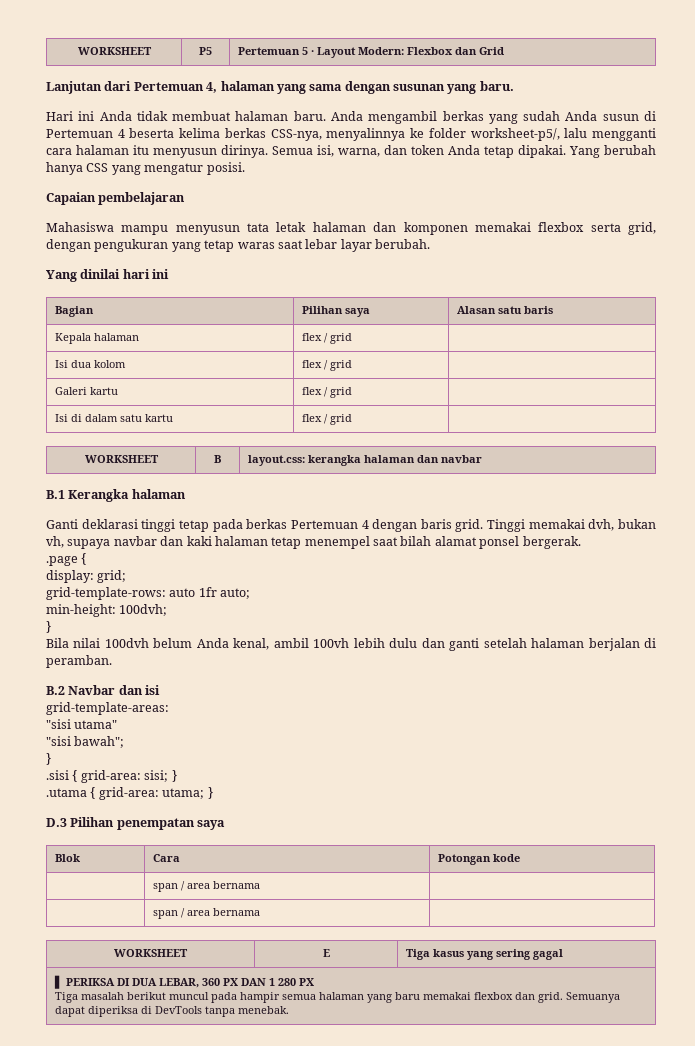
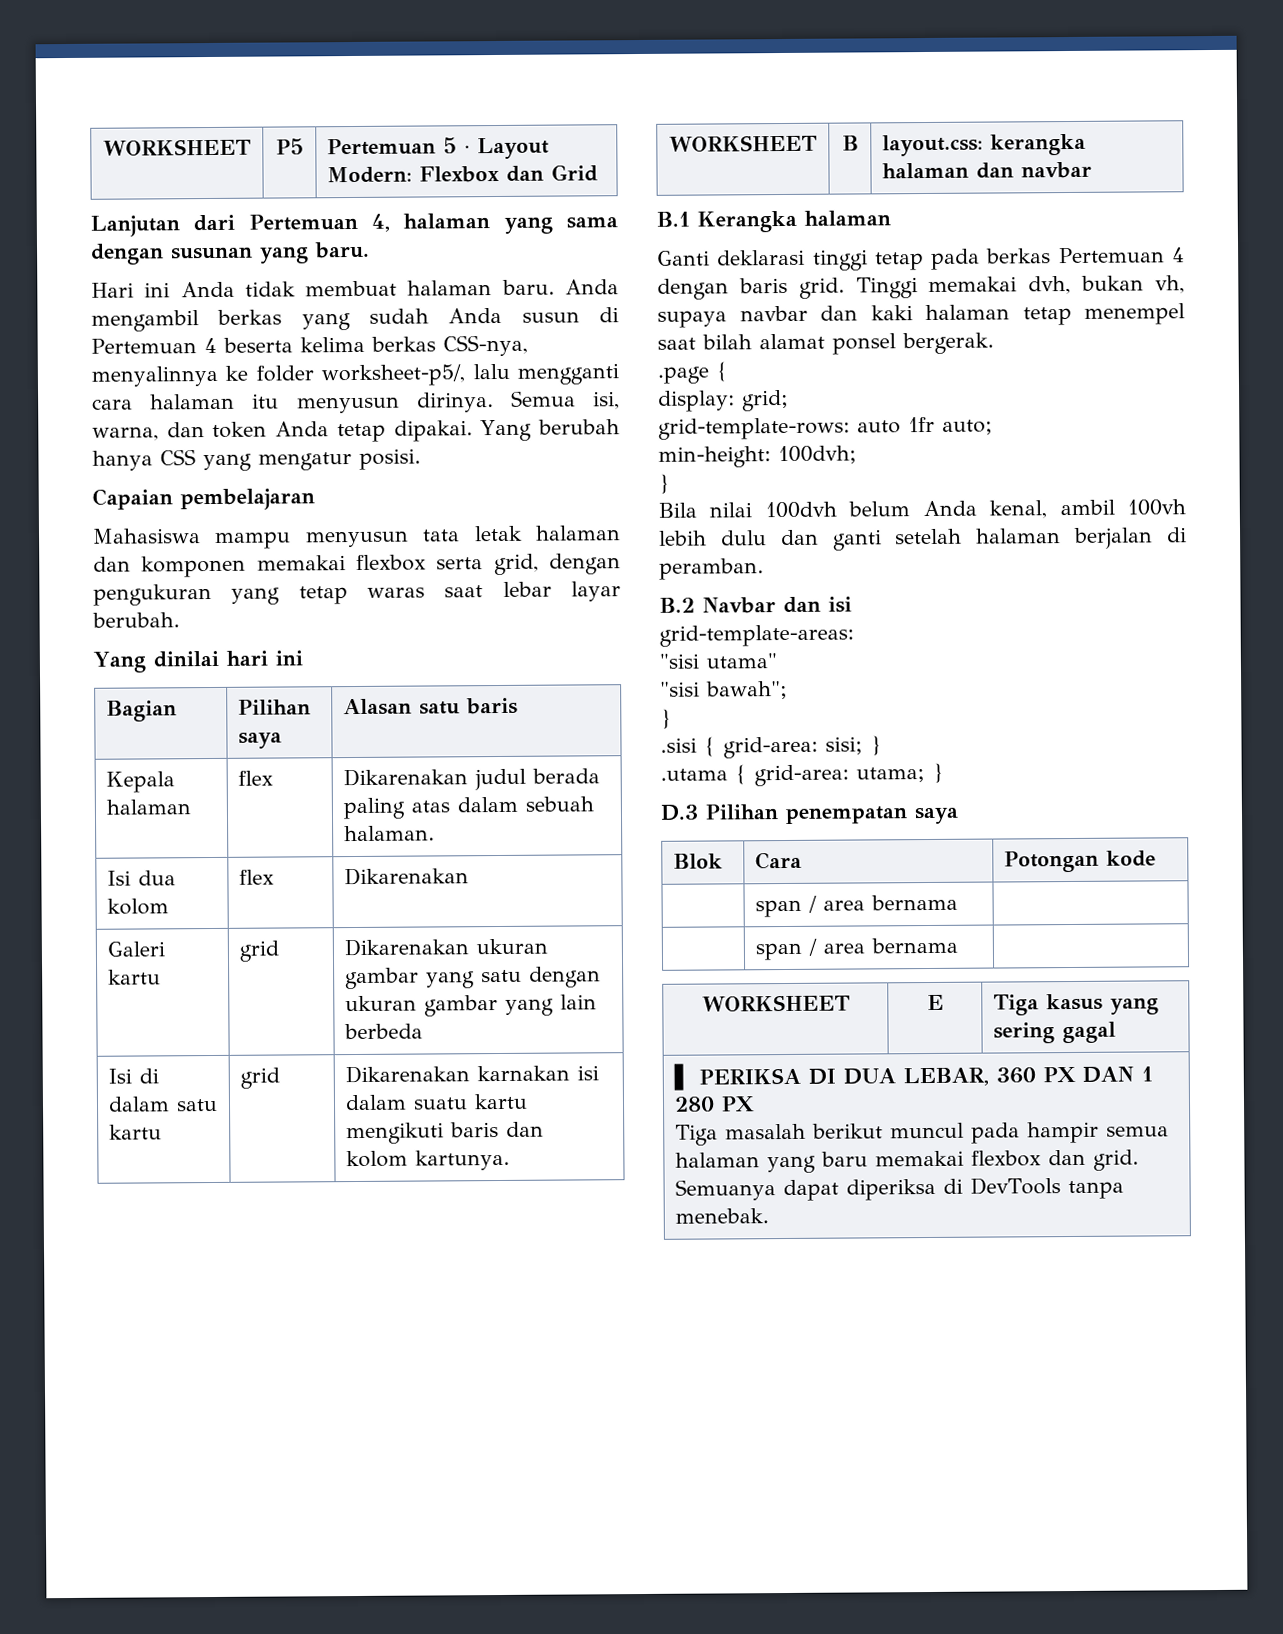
[324,333,353,344] / grid | -> [343,768,601,791] [343,796,595,820] [344,825,436,842] | Dikarenakan judul berada paling atas dalam sebuah halaman.
[324,360,353,371] / grid | -> [344,867,470,886] | Dikarenakan
[302,387,353,398] flex / grid | -> [239,940,281,962] [344,938,549,957] [345,966,602,990] [345,994,598,1017] [344,1023,424,1040] grid | Dikarenakan ukuran gambar yang satu dengan ukuran gambar yang lain berbeda
[302,414,353,425] flex / grid | -> [240,1067,281,1089] [345,1065,600,1084] [345,1093,529,1111] [346,1121,545,1145] [346,1149,511,1171] grid | Dikarenakan karnakan isi dalam suatu kartu mengikuti baris dan kolom kartunya.

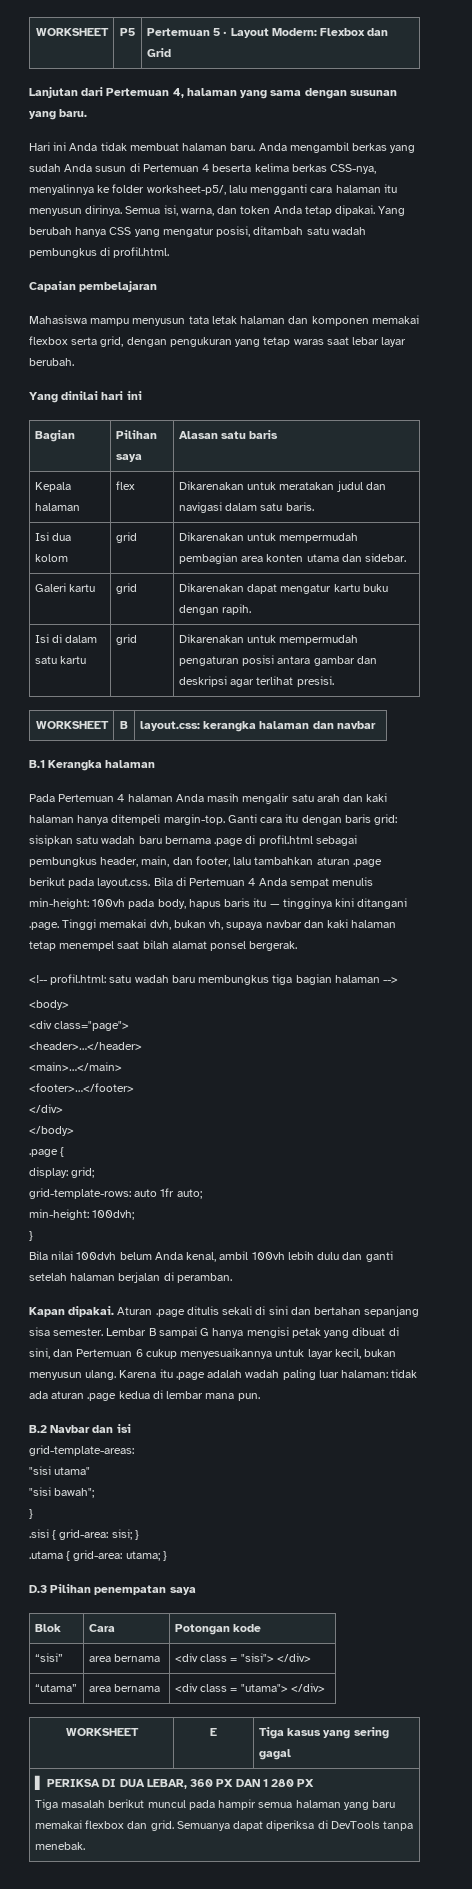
[359,448,421,470] posisi. -> [216,226,366,237] [29,247,170,258] posisi, ditambah satu wadah pembungkus di profil.html.
[474,768,601,791] [343,796,595,820] [344,825,436,842] judul berada paling atas dalam sebuah halaman. -> [247,481,386,492] [178,502,314,513] untuk meratakan judul dan navigasi dalam satu baris.
[239,869,275,885] [344,867,470,886] [107,941,166,957] [108,969,162,985] [239,940,281,962] [344,938,549,957] [345,966,602,990] [345,994,598,1017] [344,1023,424,1040] flex | Dikarenakan // Galeri kartu | grid | Dikarenakan ukuran gambar yang satu dengan ukuran gambar yang lain berbeda -> [115,532,137,543] [178,532,359,543] [178,553,407,564] [34,583,96,592] [115,583,137,594] [178,583,388,594] [178,604,252,615] grid | Dikarenakan untuk mempermudah pembagian area konten utama dan sidebar. // Galeri kartu | grid | Dikarenakan dapat mengatur kartu buku dengan rapih.
[477,1065,600,1082] [345,1093,529,1111] [346,1121,545,1145] [346,1149,511,1171] karnakan isi dalam suatu kartu mengikuti baris dan kolom kartunya. -> [247,635,359,645] [178,655,377,666] [178,676,334,687] untuk mempermudah pengaturan posisi antara gambar dan deskripsi agar terlihat presisi.
[657,247,1185,271] [657,277,845,300] Ganti deklarasi tinggi tetap pada berkas Pertemuan 4 dengan baris grid. -> [29,793,388,804] [29,814,398,825] [29,835,357,846] [29,856,382,867] [29,877,374,888] [29,898,408,909] [29,922,59,930] Pada Pertemuan 4 halaman Anda masih mengalir satu arah dan kaki halaman hanya ditempeli margin-top. Ganti cara itu dengan baris grid: sisipkan satu wadah baru bernama .page di profil.html sebagai pembungkus header, main, dan footer, lalu tambahkan aturan .page berikut pada layout.css. Bila di Pertemuan 4 Anda sempat menulis min-height: 100vh pada body, hapus baris itu — tingginya kini ditangani .page.
(994, 343) none -> [29,974,399,985] [29,1000,69,1010] [29,1020,130,1031] [29,1042,142,1050] [29,1062,122,1071] [29,1083,134,1092] [29,1104,63,1113] [29,1126,74,1136] // <!-- profil.html: satu wadah baru membungkus tiga bagian halaman --> // <body> // <div class="page"> // <header>…</header> // <main>…</main> // <footer>…</footer> // </div> // </body>
(764, 569) none -> [29,1306,420,1317] [29,1327,399,1338] [29,1348,397,1359] [29,1369,418,1380] [29,1390,260,1401] // Kapan dipakai. Aturan .page ditulis sekali di sini dan bertahan sepanjang sisa semester. Lembar B sampai G hanya mengisi petak yang dibuat di sini, dan Pertemuan 6 cukup menyesuaikannya untuk layar kecil, bukan menyusun ulang. Karena itu .page adalah wadah paling luar halaman: tidak ada aturan .page kedua di lembar mana pun.
[755,894,959,918] [755,937,959,961] | span / area bernama | // | span / area bernama | -> [34,1653,63,1662] [88,1654,161,1662] [174,1653,311,1662] [34,1684,77,1692] [88,1684,161,1692] [174,1683,325,1692] “sisi” | area bernama | <div class = "sisi"> </div> // “utama” | area bernama | <div class = "utama"> </div>

